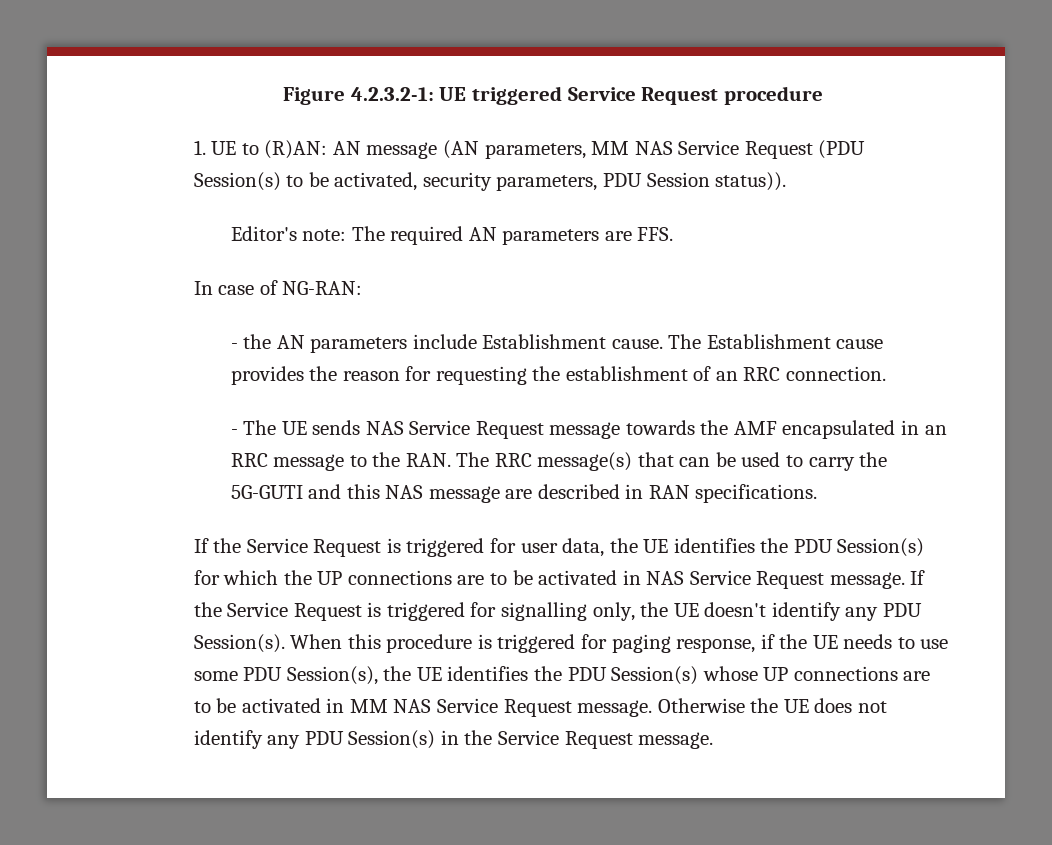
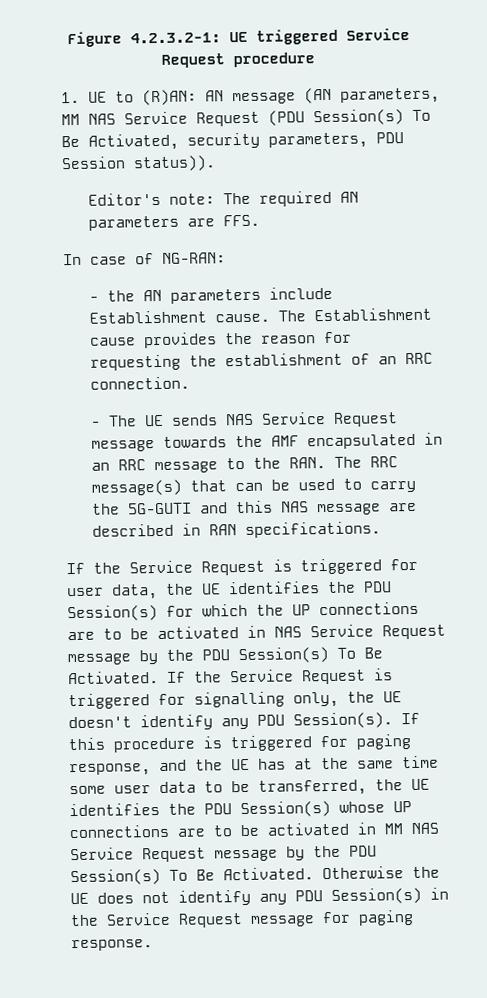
[286,172,418,191] to be activated, -> [411,109,431,121] [60,133,179,151] To Be Activated,
[829,572,905,589] message. -> [66,646,383,666] [67,671,159,685] message by the PDU Session(s) To Be Activated.
[290,634,343,649] When -> [400,712,420,725] If
[760,634,949,649] [193,666,378,685] if the UE needs to use some PDU Session(s), -> [158,755,439,772] [68,779,367,796] and the UE has at the same time some user data to be transferred,
[577,700,653,717] message. -> [213,845,377,862] [69,867,314,886] message by the PDU Session(s) To Be Activated.
[638,732,714,749] message. -> [249,910,414,927] [70,939,153,952] message for paging response.

